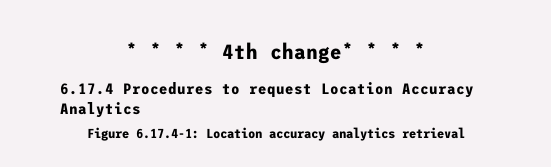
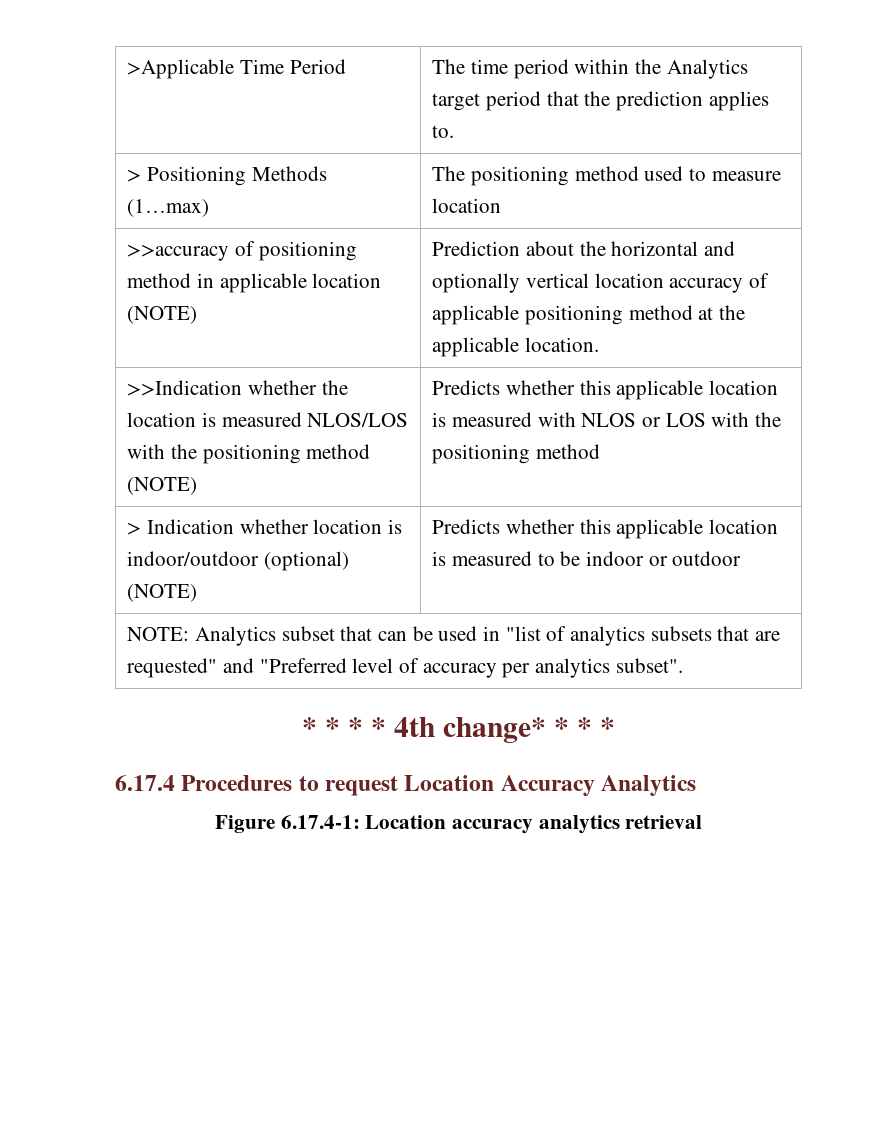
(125, 50) none -> [127,59,346,79] [432,59,748,79] [432,91,769,111] [432,125,455,138] [127,166,327,186] [127,199,210,217] [432,166,781,186] [432,198,502,213] [127,241,357,261] [127,273,382,293] [127,306,198,324] [432,241,736,256] [432,273,770,293] [432,305,746,325] [432,337,600,357] [127,380,348,396] [127,412,409,427] [127,444,371,464] [127,477,198,495] [432,380,779,400] [432,412,782,427] [432,444,601,464] [127,519,403,535] [127,551,350,571] [127,584,198,602] [432,519,779,539] [432,551,742,566] [127,626,781,646] [127,658,683,678] >Applicable Time Period | The time period within the Analytics target period that the prediction applies to. // > Positioning Methods (1…max) | The positioning method used to measure location // >>accuracy of positioning method in applicable location (NOTE) | Prediction about the horizontal and optionally vertical location accuracy of applicable positioning method at the applicable location. // >>Indication whether the location is measured NLOS/LOS with the positioning method (NOTE) | Predicts whether this applicable location is measured with NLOS or LOS with the positioning method // > Indication whether location is indoor/outdoor (optional) (NOTE) | Predicts whether this applicable location is measured to be indoor or outdoor // NOTE: Analytics subset that can be used in "list of analytics subsets that are requested" and "Preferred level of accuracy per analytics subset". //

